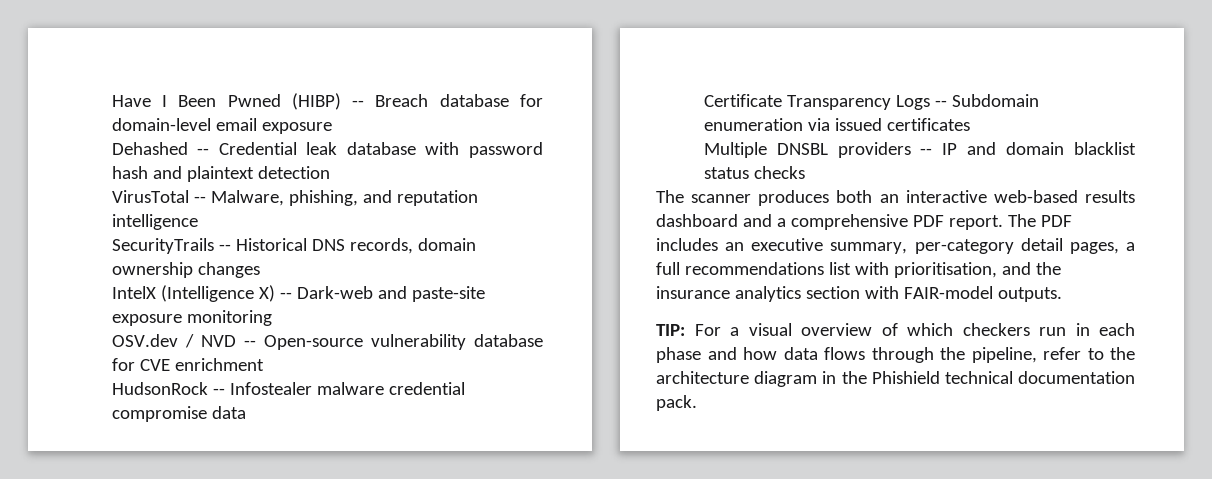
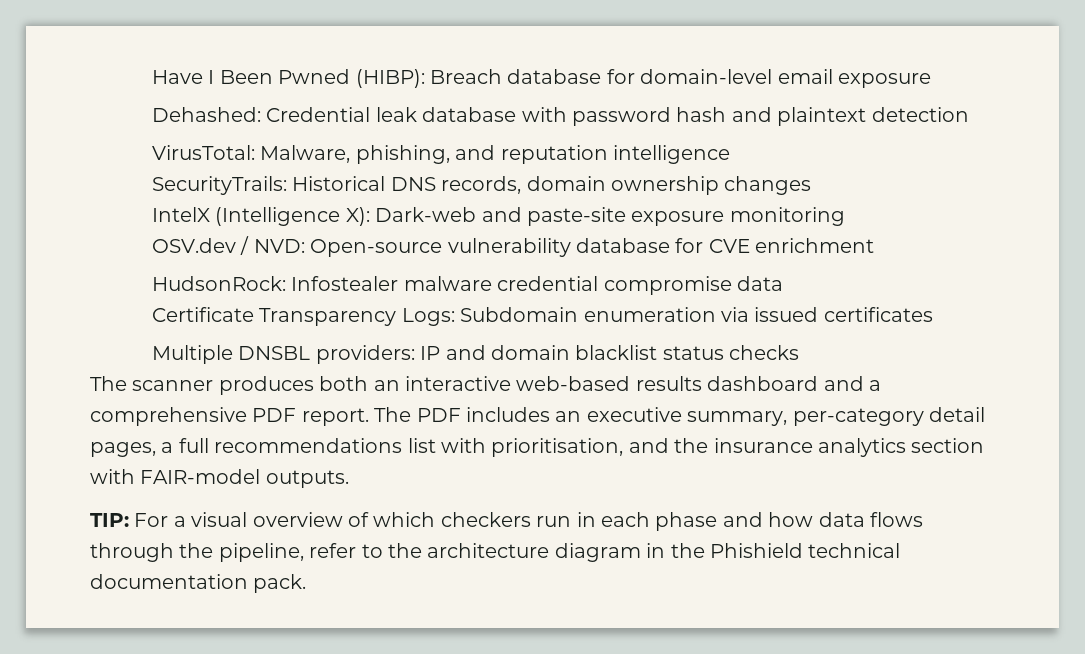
[291,93,365,110] (HIBP) -- -> [355,69,425,88] (HIBP):
[111,142,210,155] Dehashed -- -> [152,107,262,122] Dehashed:
[111,190,206,203] VirusTotal -- -> [152,145,256,160] VirusTotal:
[111,238,231,254] SecurityTrails -- -> [152,176,288,195] SecurityTrails:
[258,285,292,302] X) -- -> [345,207,370,226] X):
[200,335,256,347] NVD -- -> [253,239,305,253] NVD:
[111,382,225,395] HudsonRock -- -> [152,276,287,291] HudsonRock:
[895,95,947,110] Logs -- -> [401,308,455,326] Logs:
[837,142,933,158] providers -- -> [315,345,415,364] providers:

